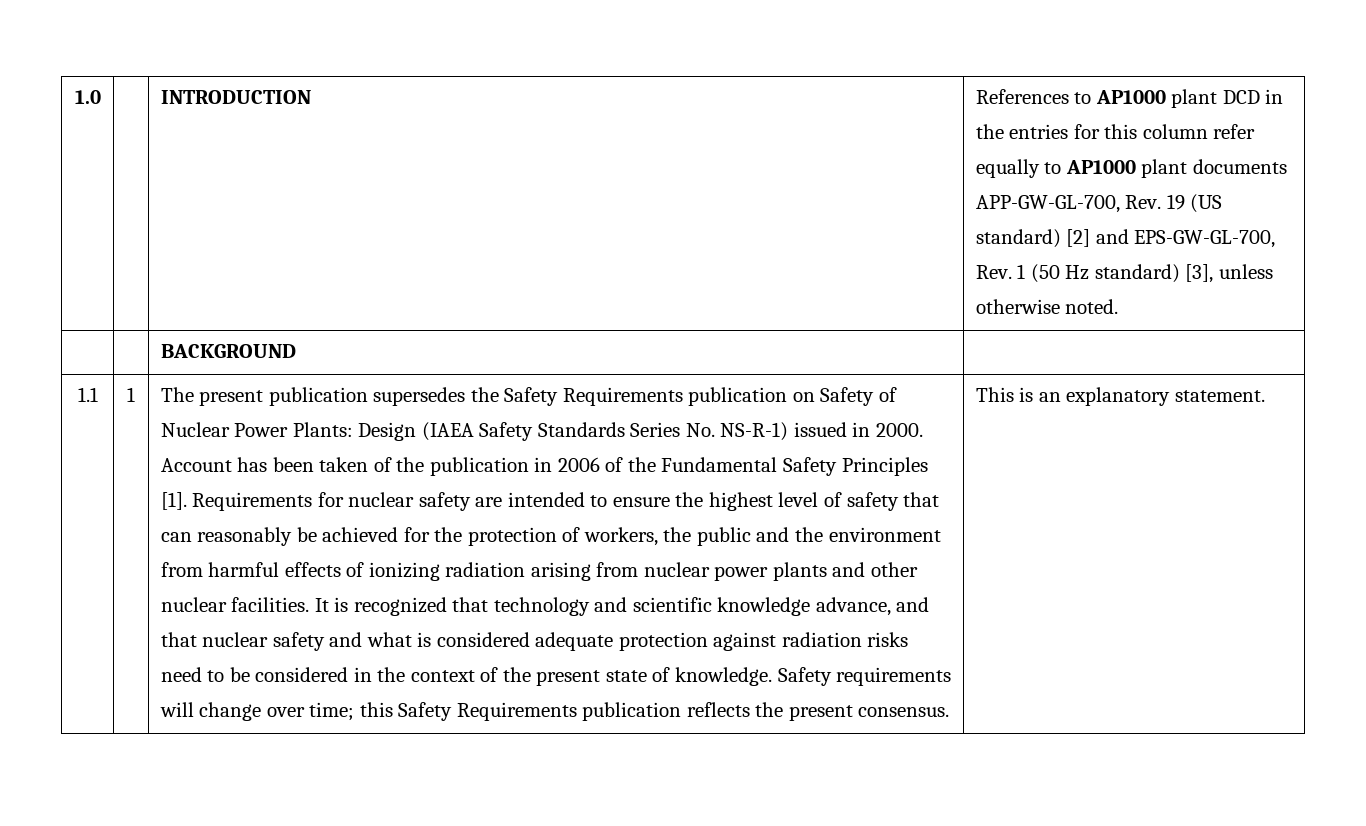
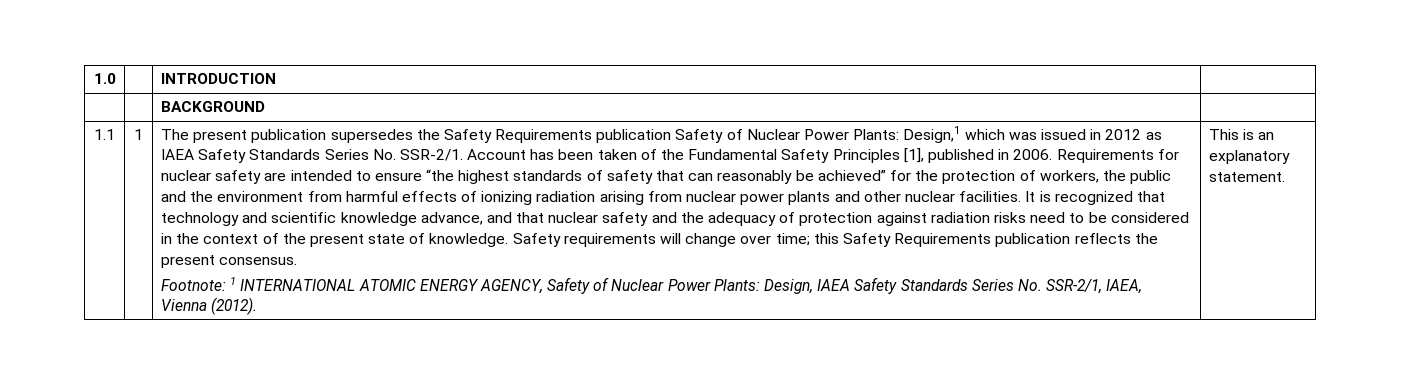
[975,89,1284,108] [975,124,1256,139] [975,159,1287,178] [975,194,1223,213] [975,229,1276,248] [975,264,1273,283] [975,299,1119,314] References to AP1000 plant DCD in the entries for this column refer equally to AP1000 plant documents APP-GW-GL-700, Rev. 19 (US standard) [2] and EPS-GW-GL-700, Rev. 1 (50 Hz standard) [3], unless otherwise noted. -> (276, 78) none
[792,387,897,406] [160,422,923,441] on Safety of Nuclear Power Plants: Design (IAEA Safety Standards Series No. NS-R-1) issued in 2000. -> [675,126,1162,143] [160,149,463,163] Safety of Nuclear Power Plants: Design,1 which was issued in 2012 as IAEA Safety Standards Series No. SSR-2/1.
[429,457,928,476] [160,492,187,510] publication in 2006 of the Fundamental Safety Principles [1]. -> [688,148,1053,163] Fundamental Safety Principles [1], published in 2006.
[675,492,819,511] the highest level -> [426,169,583,184] “the highest standards
[322,527,399,542] achieved -> [817,170,886,181] achieved”
[366,632,614,651] what is considered adequate -> [680,212,796,226] the adequacy of
(950, 712) none -> [160,277,1143,294] [160,297,258,315] // Footnote: 1 INTERNATIONAL ATOMIC ENERGY AGENCY, Safety of Nuclear Power Plants: Design, IAEA Safety Standards Series No. SSR-2/1, IAEA, Vienna (2012).

